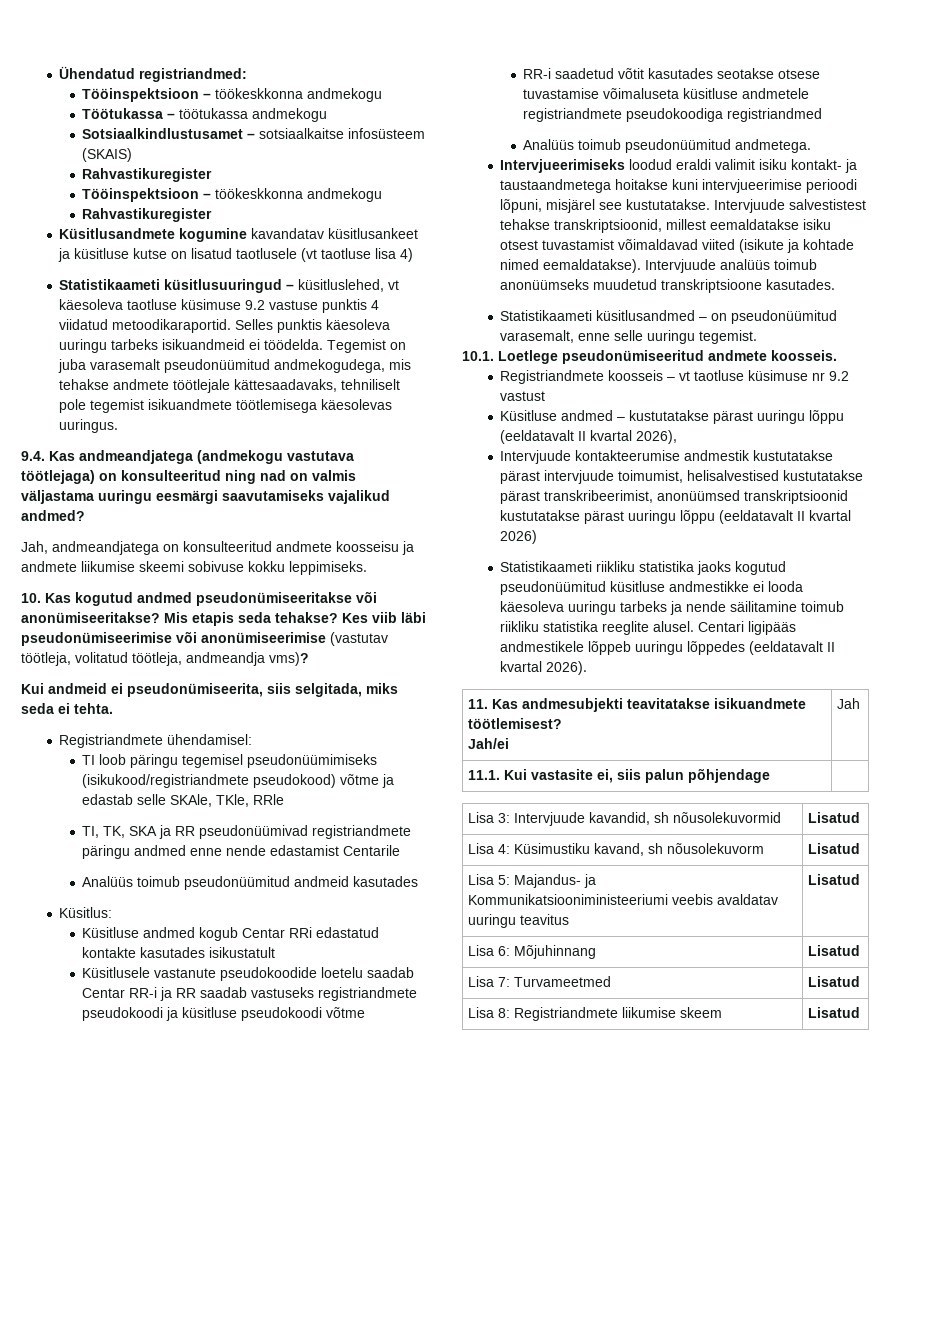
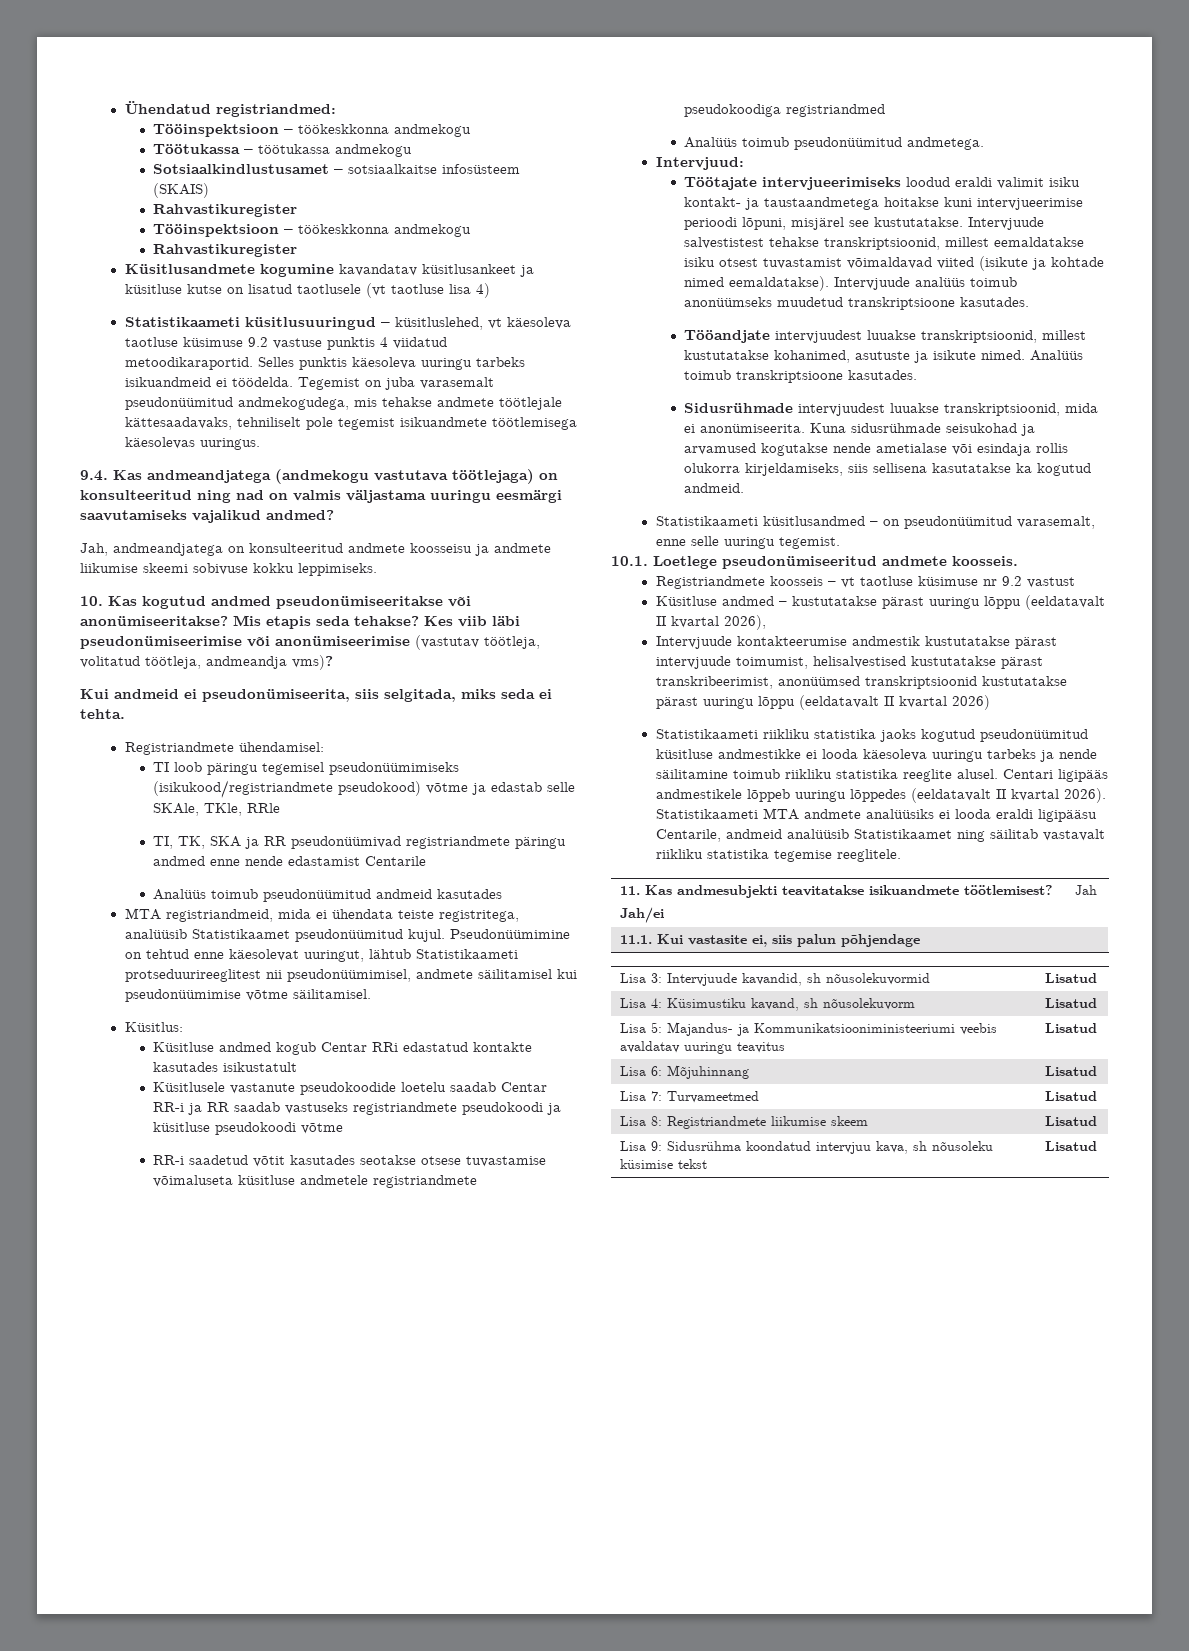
(419, 881) none -> [124,908,519,922] [124,929,570,942] [124,949,518,962] [124,969,577,982] [124,989,371,1002] // MTA registriandmeid, mida ei ühendata teiste registritega, analüüsib Statistikaamet pseudonüümitud kujul. Pseudonüümimine on tehtud enne käesolevat uuringut, lähtub Statistikaameti protseduurireeglitest nii pseudonüümimisel, andmete säilitamisel kui pseudonüümimise võtme säilitamisel.
[500,159,626,173] Intervjueerimiseks -> [655,157,744,170] [684,177,902,190] Intervjuud: // Töötajate intervjueerimiseks
(836, 284) none -> [684,330,1087,343] [684,350,1084,363] [684,370,918,383] [684,403,1099,416] [684,423,1036,436] [684,443,1069,456] [684,463,1092,476] [684,483,745,493] // Tööandjate intervjuudest luuakse transkriptsioonid, millest kustutatakse kohanimed, asutuste ja isikute nimed. Analüüs toimub transkriptsioone kasutades. // Sidusrühmade intervjuudest luuakse transkriptsioonid, mida ei anonümiseerita. Kuna sidusrühmade seisukohad ja arvamused kogutakse nende ametialase või esindaja rollis olukorra kirjeldamiseks, siis sellisena kasutatakse ka kogutud andmeid.
(588, 668) none -> [655,808,1097,822] [655,829,1105,842] [655,849,901,862] Statistikaameti MTA andmete analüüsiks ei looda eraldi ligipääsu Centarile, andmeid analüüsib Statistikaamet ning säilitab vastavalt riikliku statistika tegemise reeglitele.
(861, 1012) none -> [620,1141,994,1154] [620,1159,708,1169] [1045,1141,1098,1151] // Lisa 9: Sidusrühma koondatud intervjuu kava, sh nõusoleku küsimise tekst | Lisatud

